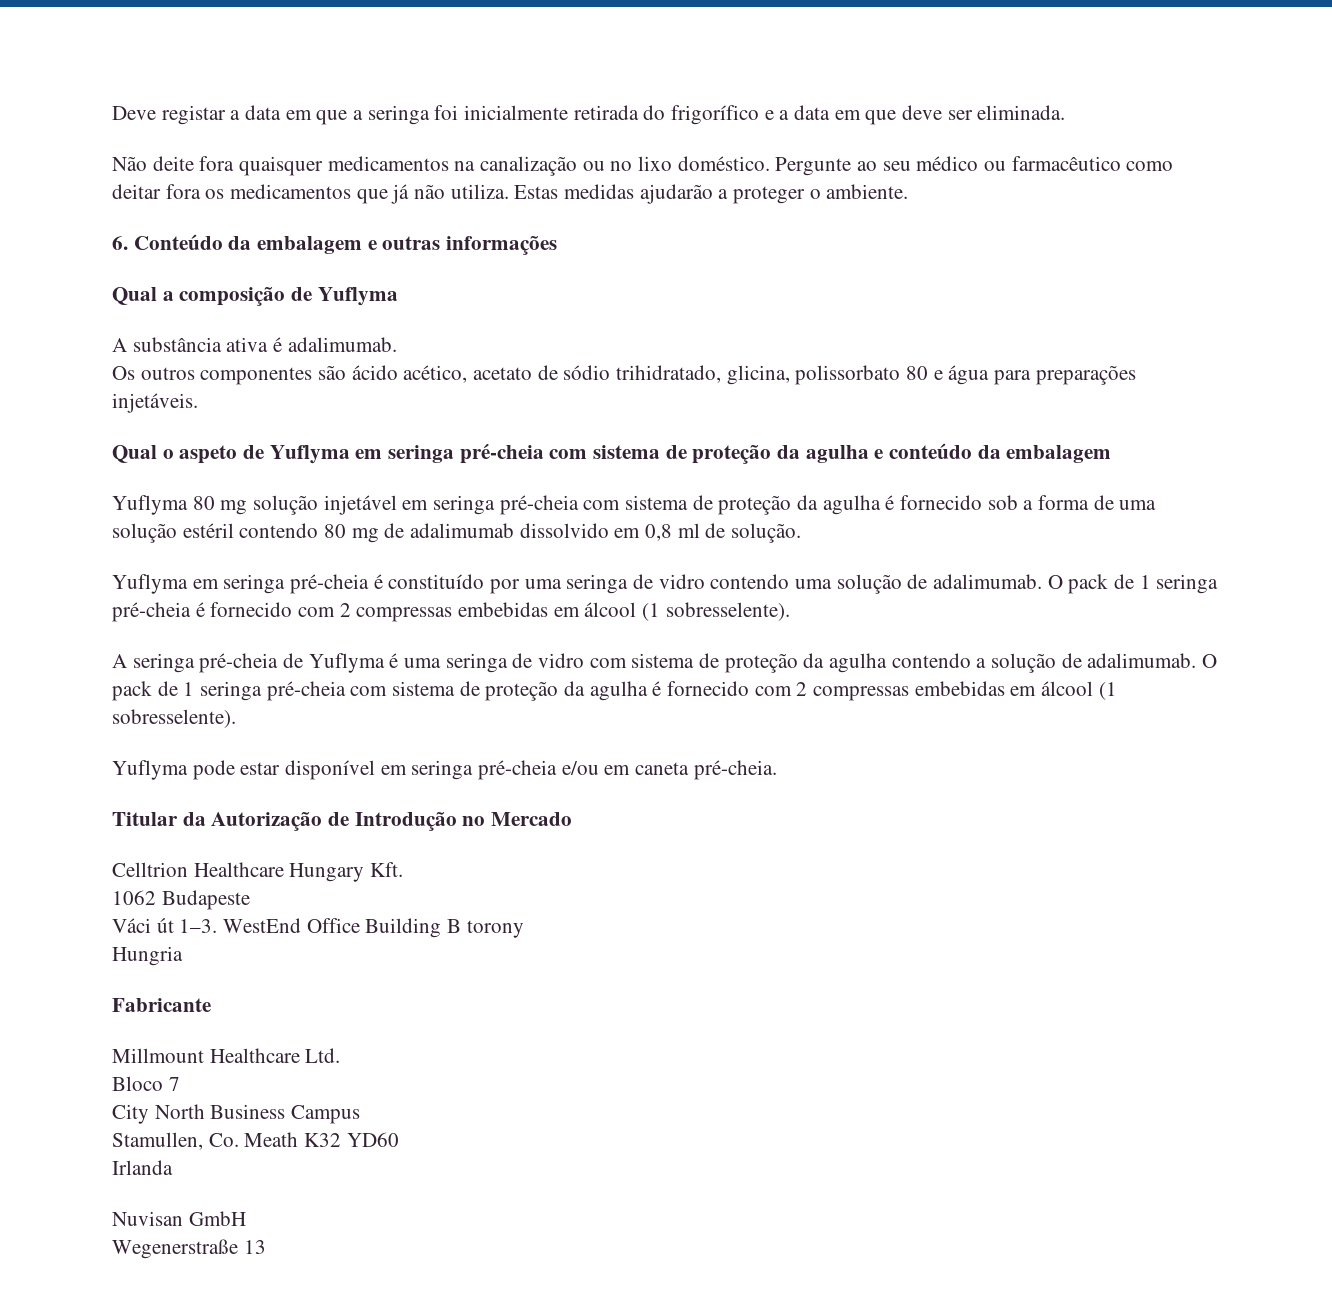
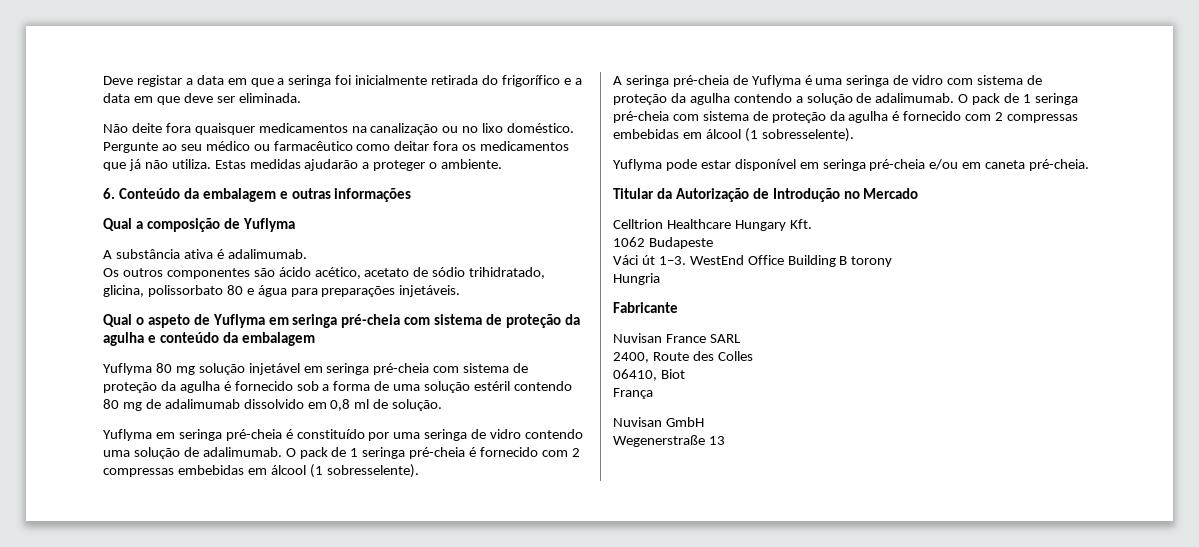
[112,1048,341,1063] [112,1076,180,1091] [112,1104,361,1124] [112,1132,399,1150] [112,1160,173,1175] Millmount Healthcare Ltd. // Bloco 7 // City North Business Campus // Stamullen, Co. Meath K32 YD60 // Irlanda -> [613,333,741,343] [613,351,753,363] [613,369,685,381] [613,388,653,399] Nuvisan France SARL // 2400, Route des Colles // 06410, Biot // França

